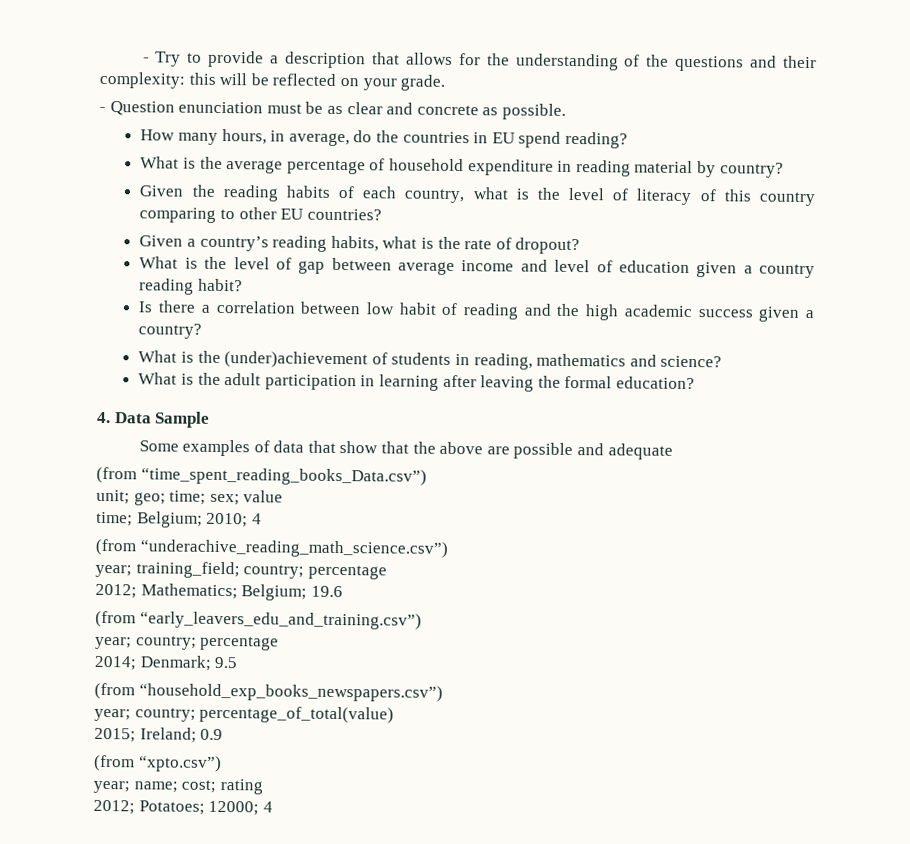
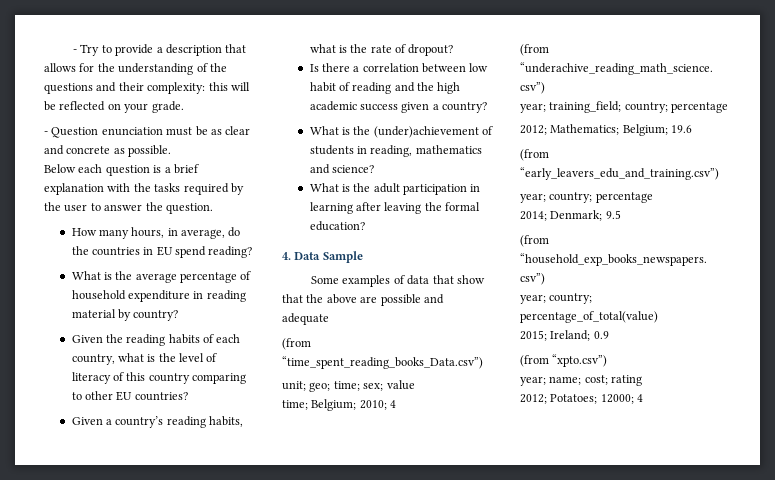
(566, 111) none -> [44,164,199,176] [44,183,244,195] [44,202,213,214] // Below each question is a brief explanation with the tasks required by the user to answer the question.
[139,256,816,279] [139,278,244,295] // What is the level of gap between average income and level of education given a country reading habit? -> (454, 50) none

